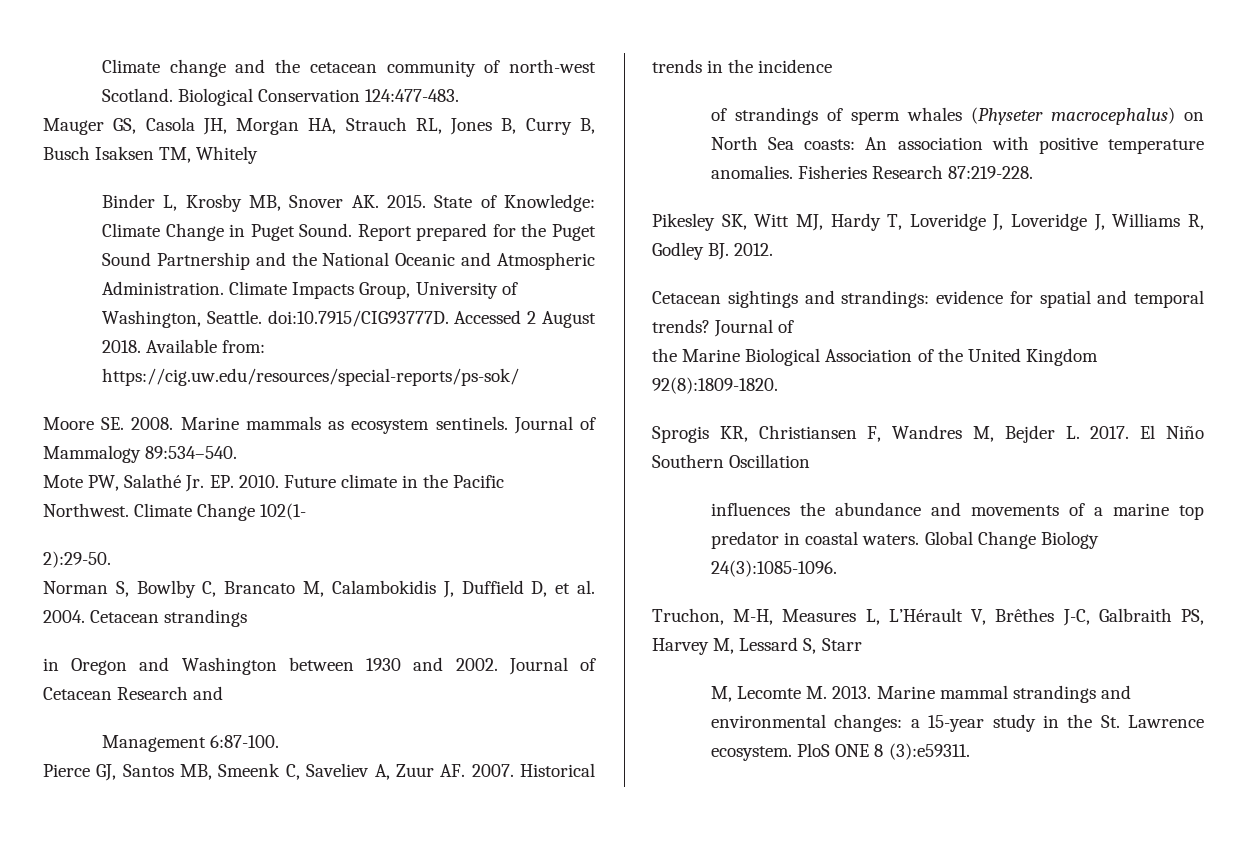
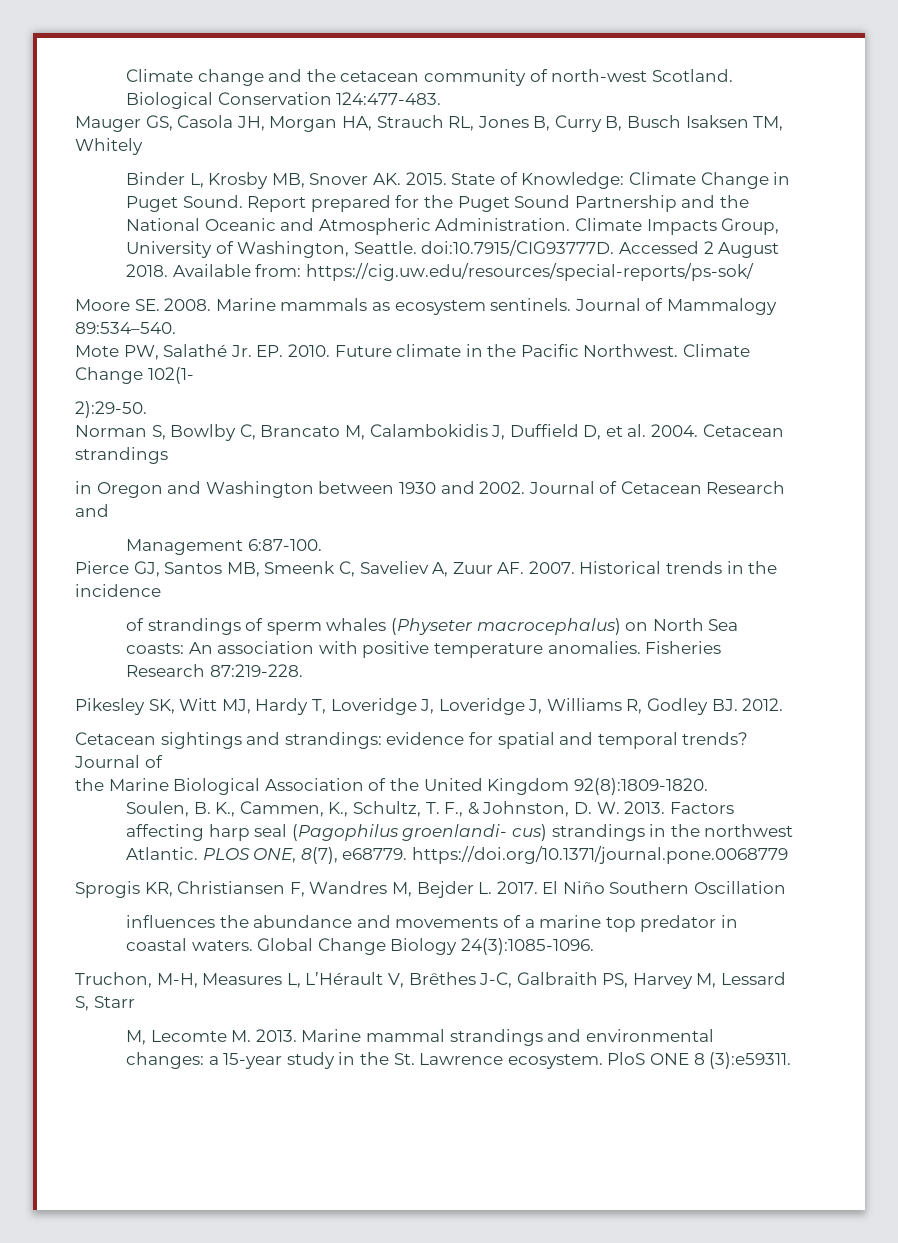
(778, 385) none -> [126,801,734,817] [126,824,794,841] [126,846,789,864] // Soulen, B. K., Cammen, K., Schultz, T. F., & Johnston, D. W. 2013. Factors affecting harp seal (Pagophilus groenlandi- cus) strandings in the northwest Atlantic. PLOS ONE, 8(7), e68779. https://doi.org/10.1371/journal.pone.0068779

